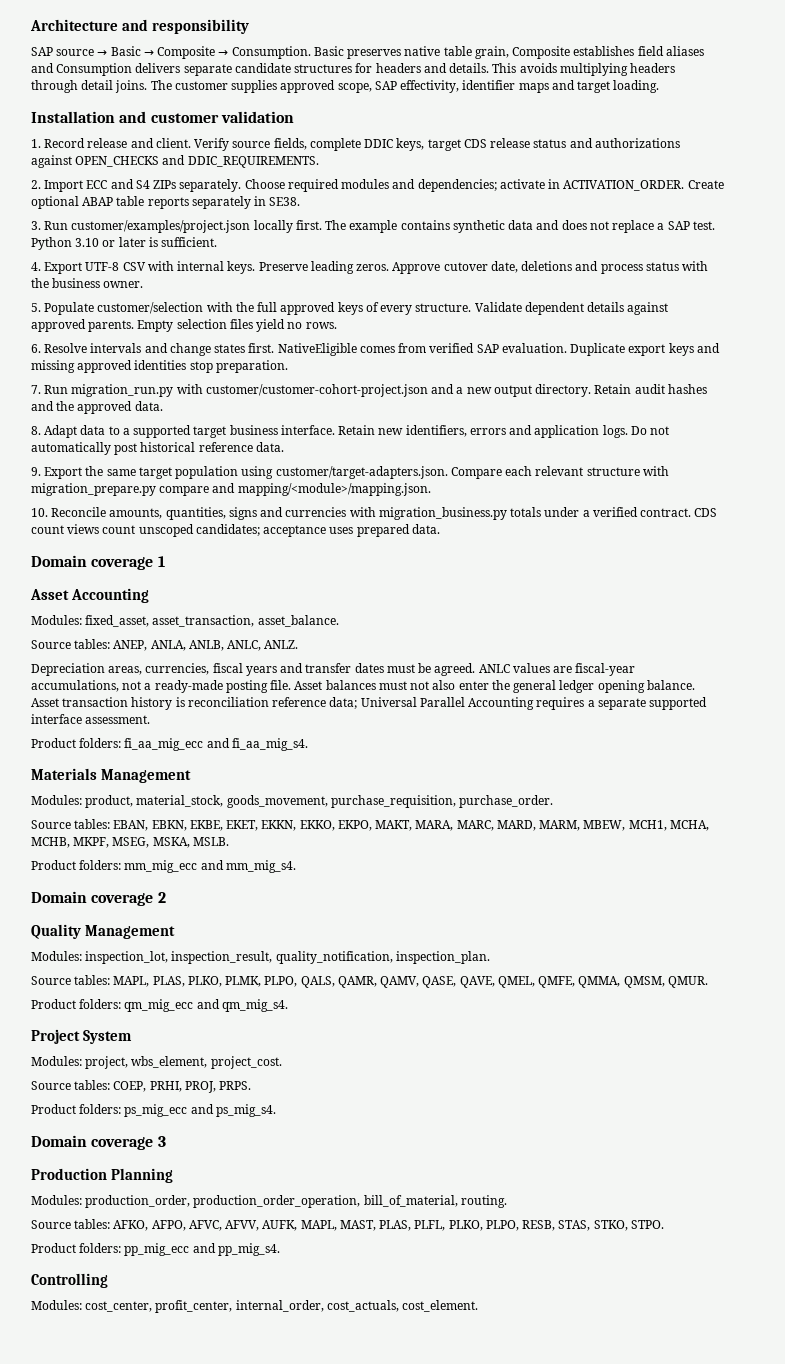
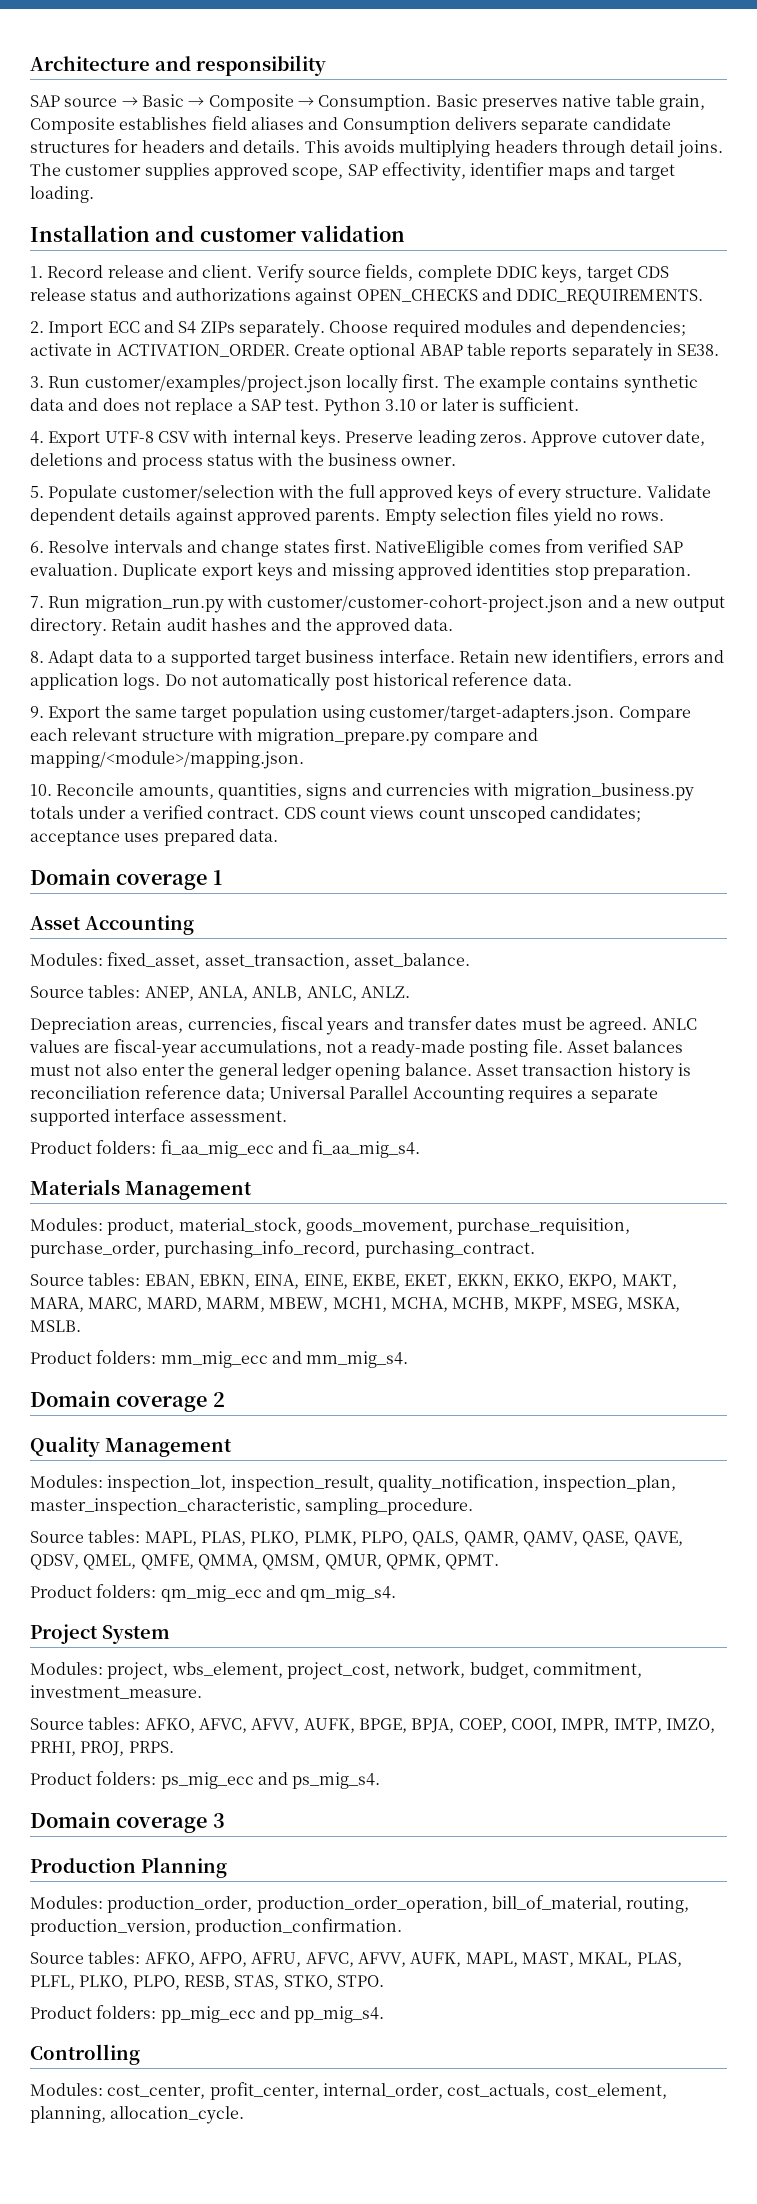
[459,795,554,808] purchase_order. -> [30,1240,535,1258] purchase_order, purchasing_info_record, purchasing_contract.
(187, 825) none -> [254,1274,348,1289] EINA, EINE,
[395,951,490,964] inspection_plan. -> [543,1475,677,1492] [30,1498,474,1515] inspection_plan, master_inspection_characteristic, sampling_procedure.
(495, 982) none -> [30,1554,79,1570] QDSV,
[667,976,708,988] QMUR. -> [324,1554,500,1570] QMUR, QPMK, QPMT.
[210,1056,282,1069] [31,1080,147,1092] project_cost. // Source tables: COEP, -> [286,1661,642,1680] [30,1685,202,1699] [30,1717,715,1733] project_cost, network, budget, commitment, investment_measure. // Source tables: AFKO, AFVC, AFVV, AUFK, BPGE, BPJA, COEP, COOI, IMPR, IMTP, IMZO,
[460,1195,507,1208] routing. -> [626,1896,690,1913] [30,1918,403,1936] routing, production_version, production_confirmation.
(186, 1225) none -> [251,1952,302,1967] AFRU,
(376, 1225) none -> [578,1952,633,1967] MKAL,
[402,1300,479,1312] cost_element. -> [554,2083,667,2099] [30,2106,245,2124] cost_element, planning, allocation_cycle.

